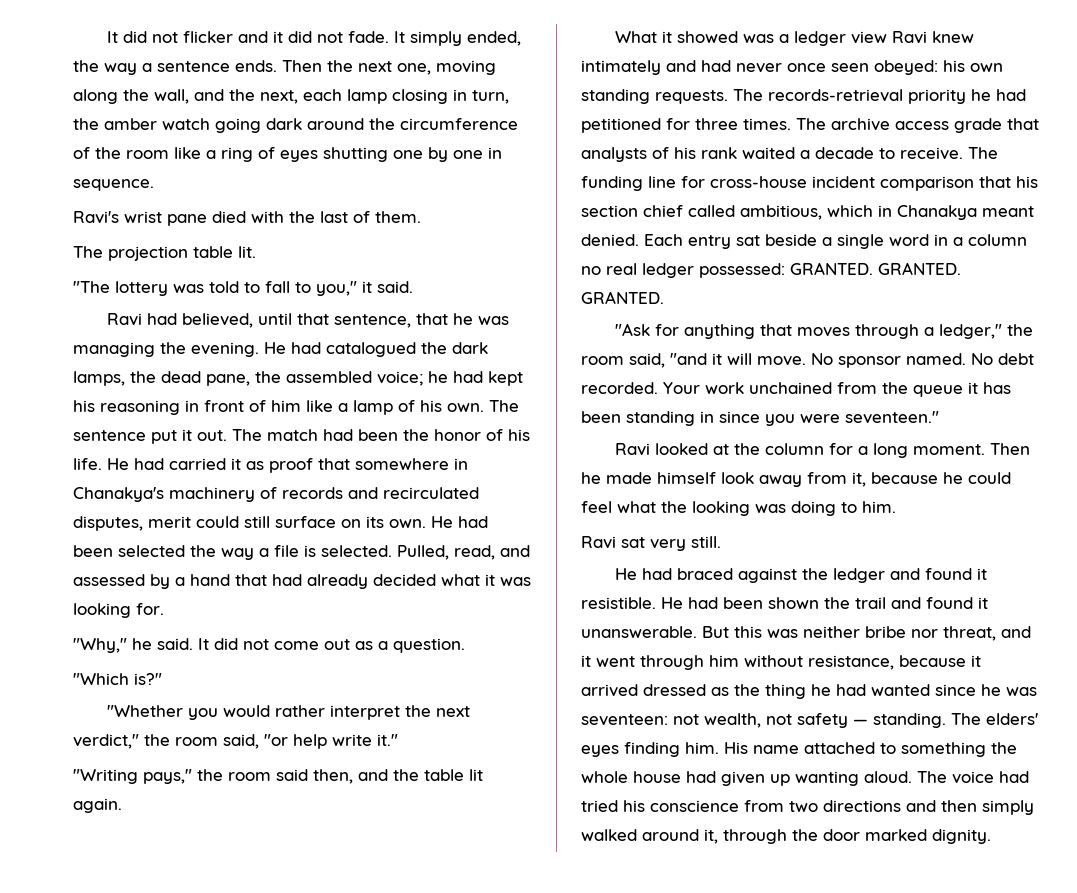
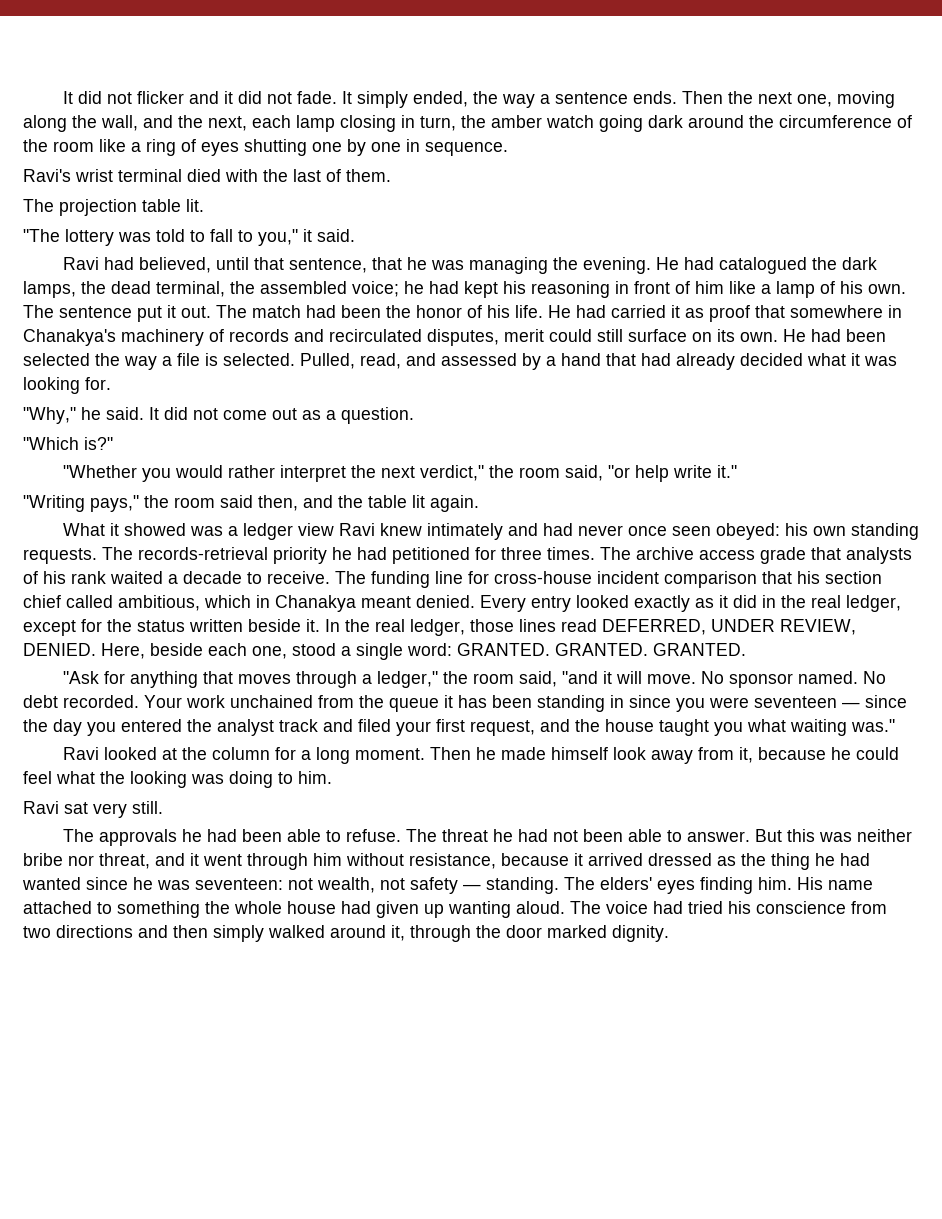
[167,214,207,226] pane -> [118,169,182,182] terminal
[206,374,250,386] pane, -> [156,281,225,297] terminal,
[644,234,1027,249] [581,263,785,278] Each entry sat beside a single word in a column no real ledger possessed: -> [480,595,901,612] [23,619,856,636] [23,643,452,660] Every entry looked exactly as it did in the real ledger, except for the status written beside it. In the real ledger, those lines read DEFERRED, UNDER REVIEW, DENIED. Here, beside each one, stood a single word:
[845,411,939,424] seventeen." -> [754,695,907,708] [23,719,895,736] seventeen — since the day you entered the analyst track and filed your first request, and the house taught you what waiting was."
[615,568,988,583] [581,597,988,609] [581,626,697,638] He had braced against the ledger and found it resistible. He had been shown the trail and found it unanswerable. -> [62,829,750,846] The approvals he had been able to refuse. The threat he had not been able to answer.

